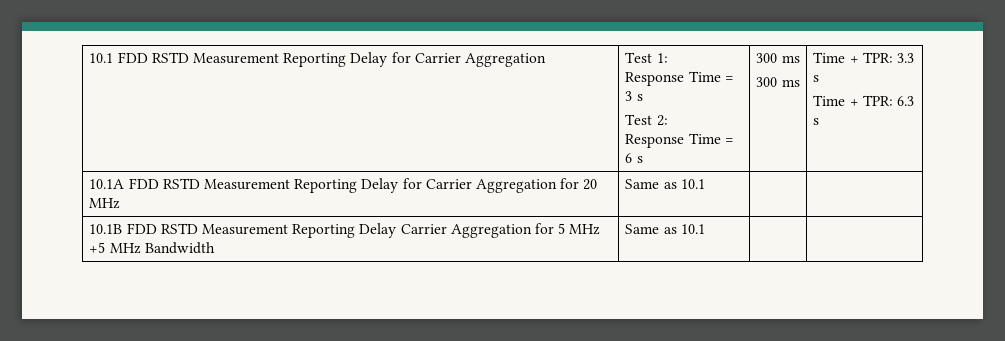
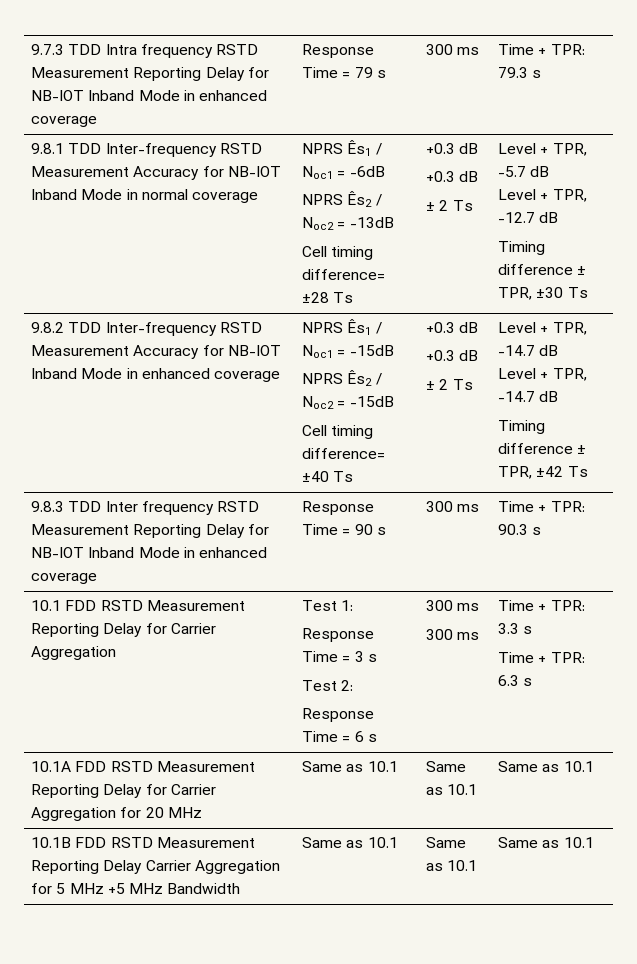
(89, 58) none -> [31,44,259,58] [31,67,269,81] [31,90,268,101] [31,116,98,127] [302,44,375,58] [302,67,386,78] [426,44,480,55] [498,44,585,55] [498,67,542,78] [31,143,262,157] [31,166,281,180] [31,189,259,203] [302,140,382,156] [302,166,385,179] [302,191,382,207] [302,217,394,230] [302,246,374,260] [302,269,386,280] [302,292,354,303] [426,143,479,154] [426,171,479,182] [426,200,473,211] [498,143,587,156] [498,166,550,177] [498,189,587,202] [498,212,559,223] [498,241,546,255] [498,264,587,275] [498,287,588,300] [31,322,262,336] [31,345,281,359] [31,368,281,382] [302,319,382,335] [302,345,394,358] [302,370,382,386] [302,396,394,409] [302,425,374,439] [302,448,386,459] [302,471,354,482] [426,322,479,333] [426,350,479,361] [426,379,473,390] [498,322,587,335] [498,345,559,356] [498,368,587,381] [498,391,559,402] [498,420,546,434] [498,443,587,454] [498,466,588,479] [31,501,260,515] [31,524,269,538] [31,547,268,558] [31,573,98,584] [302,501,375,515] [302,524,386,535] [426,501,480,512] [498,501,585,512] [498,524,542,535] 9.7.3 TDD Intra frequency RSTD Measurement Reporting Delay for NB-IOT Inband Mode in enhanced coverage | Response Time = 79 s | 300 ms | Time + TPR: 79.3 s // 9.8.1 TDD Inter-frequency RSTD Measurement Accuracy for NB-IOT Inband Mode in normal coverage | NPRS Ês1 / Noc1 = -6dB // NPRS Ês2 / Noc2 = -13dB // Cell timing difference= ±28 Ts | +0.3 dB // +0.3 dB // ± 2 Ts | Level + TPR, -5.7 dB // Level + TPR, -12.7 dB // Timing difference ± TPR, ±30 Ts // 9.8.2 TDD Inter-frequency RSTD Measurement Accuracy for NB-IOT Inband Mode in enhanced coverage | NPRS Ês1 / Noc1 = -15dB // NPRS Ês2 / Noc2 = -15dB // Cell timing difference= ±40 Ts | +0.3 dB // +0.3 dB // ± 2 Ts | Level + TPR, -14.7 dB // Level + TPR, -14.7 dB // Timing difference ± TPR, ±42 Ts // 9.8.3 TDD Inter frequency RSTD Measurement Reporting Delay for NB-IOT Inband Mode in enhanced coverage | Response Time = 90 s | 300 ms | Time + TPR: 90.3 s //
(705, 184) | -> [426,761,467,772] [426,784,478,795] [498,761,594,772] Same as 10.1 | Same as 10.1
(705, 229) | -> [426,837,467,848] [426,860,478,871] [498,837,594,848] Same as 10.1 | Same as 10.1

